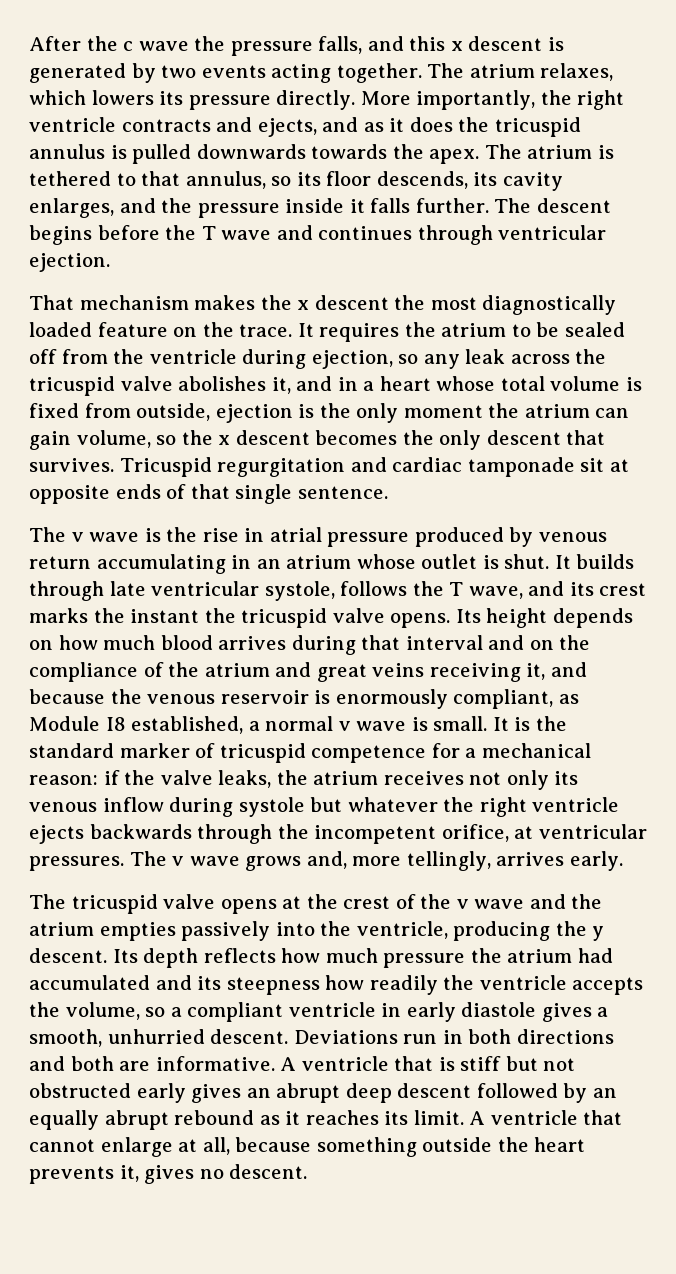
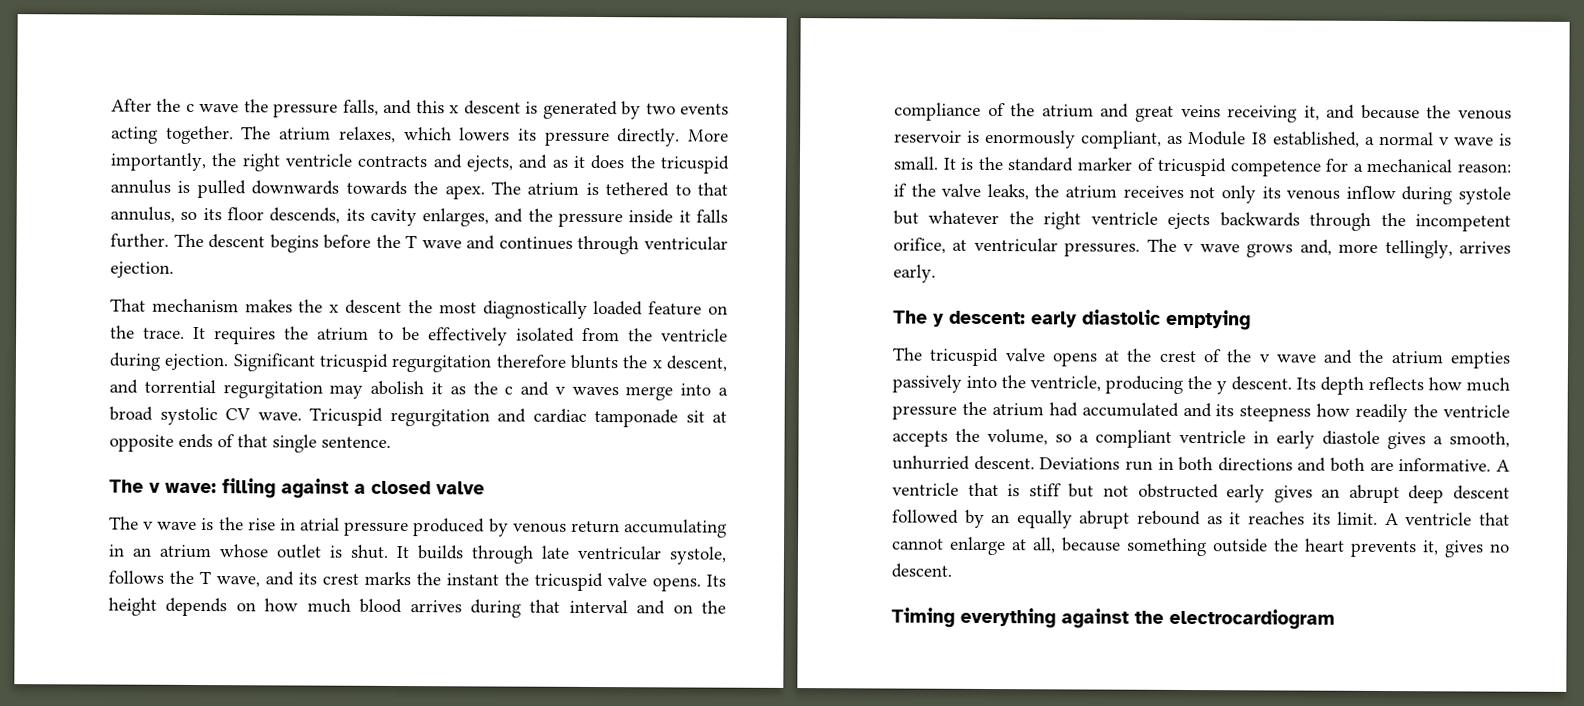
[564,322,625,337] [29,349,57,364] sealed off -> [427,327,575,346] effectively isolated
[311,349,607,369] [29,376,642,396] [29,403,630,423] [29,430,606,450] [29,458,114,472] ejection, so any leak across the tricuspid valve abolishes it, and in a heart whose total volume is fixed from outside, ejection is the only moment the atrium can gain volume, so the x descent becomes the only descent that survives. -> [164,353,727,373] [109,379,728,401] [109,406,302,426] ejection. Significant tricuspid regurgitation therefore blunts the x descent, and torrential regurgitation may abolish it as the c and v waves merge into a broad systolic CV wave.
(388, 492) none -> [109,478,485,499] // The v wave: filling against a closed valve
(623, 861) none -> [893,309,1251,331] // The y descent: early diastolic emptying
(308, 1171) none -> [891,607,1335,630] // Timing everything against the electrocardiogram

